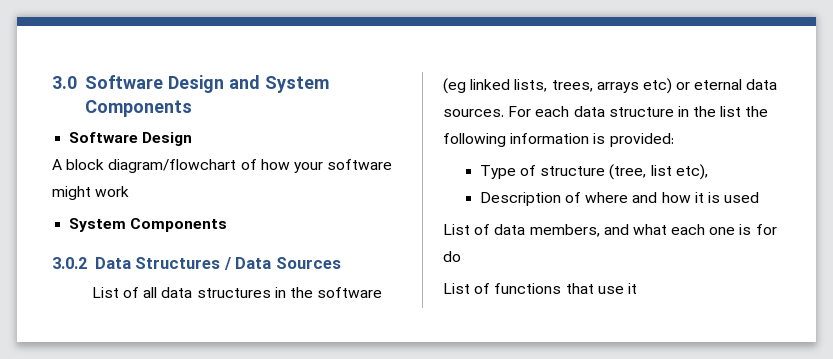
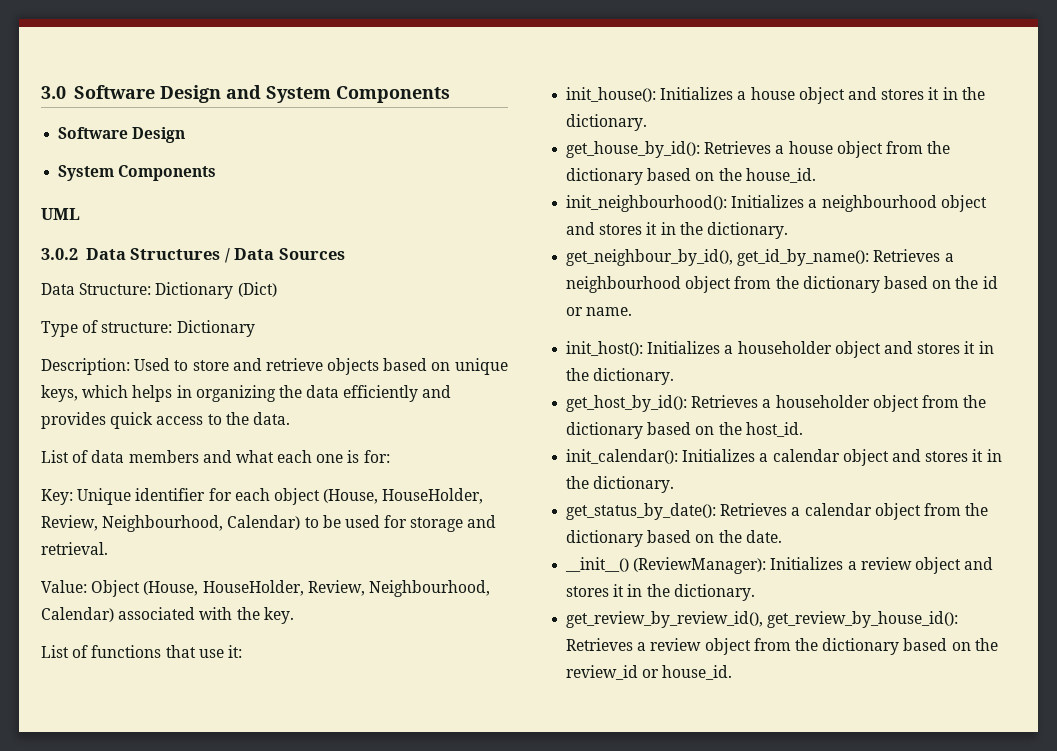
[52,159,393,173] [52,186,130,200] [69,218,228,232] // A block diagram/flowchart of how your software might work // System Components -> [58,165,217,181] [41,208,80,220] // System Components // UML
[91,287,383,298] [443,78,778,94] [443,106,769,117] [443,133,674,147] [479,164,708,180] [479,192,760,206] List of all data structures in the software (eg linked lists, trees, arrays etc) or eternal data sources. For each data structure in the list the following information is provided: // Type of structure (tree, list etc), // Description of where and how it is used -> [41,282,277,299] [41,320,255,337] [41,358,508,375] [41,385,452,402] [41,412,290,429] Data Structure: Dictionary (Dict) // Type of structure: Dictionary // Description: Used to store and retrieve objects based on unique keys, which helps in organizing the data efficiently and provides quick access to the data.
[529,224,600,237] members, -> [128,450,199,463] members
[755,224,777,235] [443,251,461,262] for do -> [363,450,390,463] [41,488,484,505] [41,515,497,532] [41,542,108,555] [41,580,490,597] [41,607,294,624] for: // Key: Unique identifier for each object (House, HouseHolder, Review, Neighbourhood, Calendar) to be used for storage and retrieval. // Value: Object (House, HouseHolder, Review, Neighbourhood, Calendar) associated with the key.
[627,283,637,294] it -> [227,645,242,658] [566,87,985,104] [566,114,648,131] [566,141,951,158] [566,168,816,185] [566,195,987,212] [566,222,788,239] [566,249,954,266] [566,276,998,293] [566,307,633,316] [566,341,994,358] [566,368,675,385] [566,395,987,412] [566,422,803,439] [566,449,1002,466] [566,476,675,493] [566,503,989,520] [566,530,782,547] [565,557,994,574] [566,584,755,601] [566,611,959,628] [566,638,998,655] [566,665,733,680] it: // init_house(): Initializes a house object and stores it in the dictionary. // get_house_by_id(): Retrieves a house object from the dictionary based on the house_id. // init_neighbourhood(): Initializes a neighbourhood object and stores it in the dictionary. // get_neighbour_by_id(), get_id_by_name(): Retrieves a neighbourhood object from the dictionary based on the id or name. // init_host(): Initializes a householder object and stores it in the dictionary. // get_host_by_id(): Retrieves a householder object from the dictionary based on the host_id. // init_calendar(): Initializes a calendar object and stores it in the dictionary. // get_status_by_date(): Retrieves a calendar object from the dictionary based on the date. // __init__() (ReviewManager): Initializes a review object and stores it in the dictionary. // get_review_by_review_id(), get_review_by_house_id(): Retrieves a review object from the dictionary based on the review_id or house_id.

